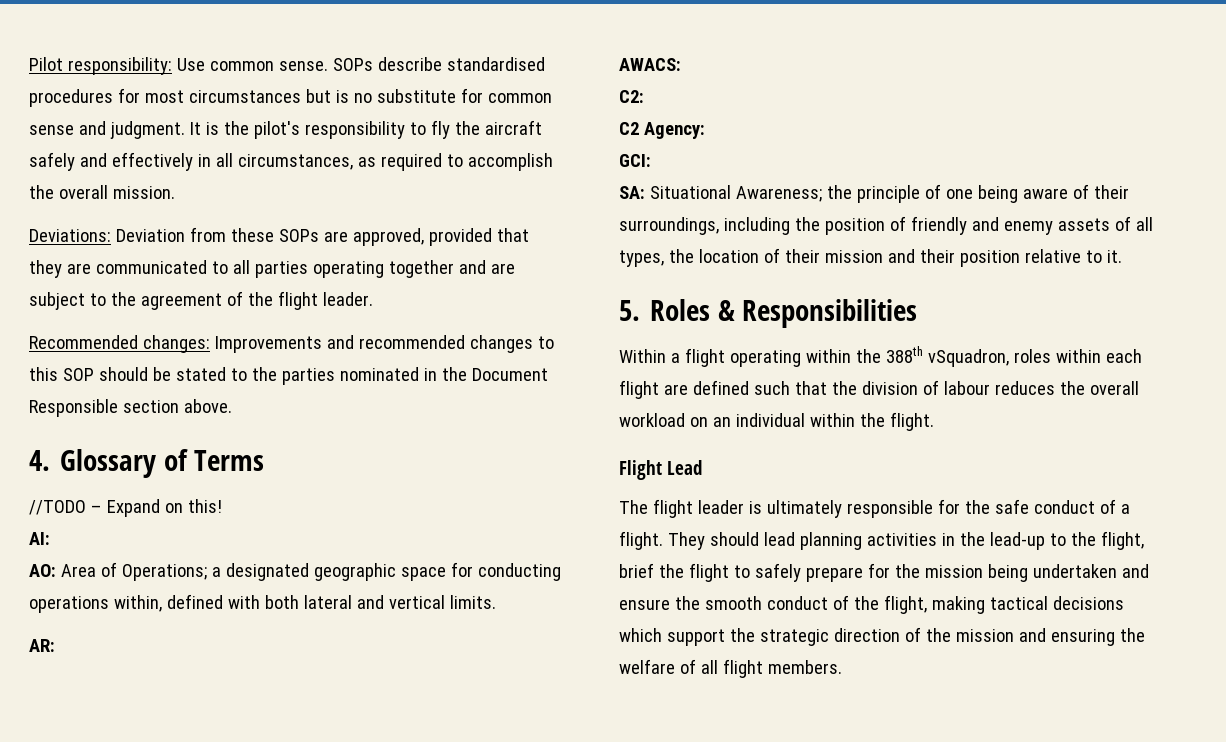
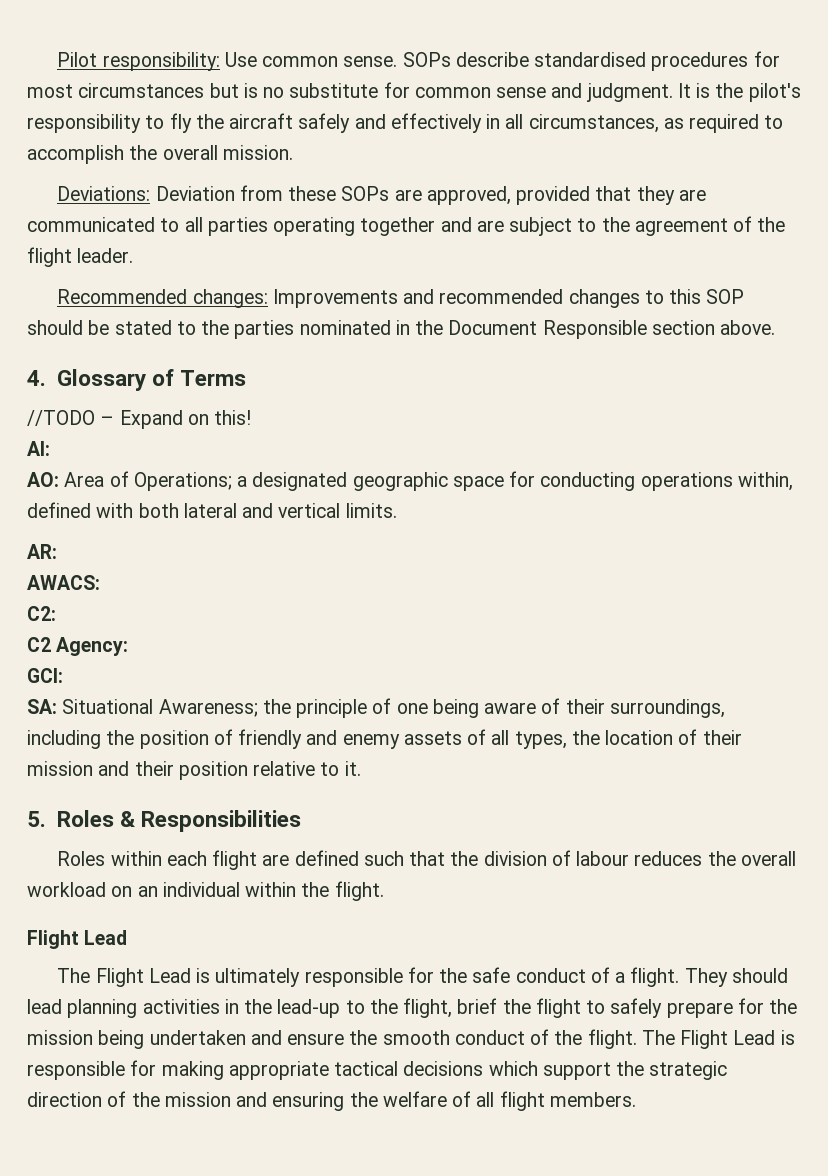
[619,346,1051,367] Within a flight operating within the 388th vSquadron, roles -> [57,851,106,866] Roles
[652,499,744,518] flight leader -> [95,968,191,987] Flight Lead
[883,595,985,614] flight, making -> [587,1029,795,1049] [27,1060,329,1080] flight. The Flight Lead is responsible for making appropriate

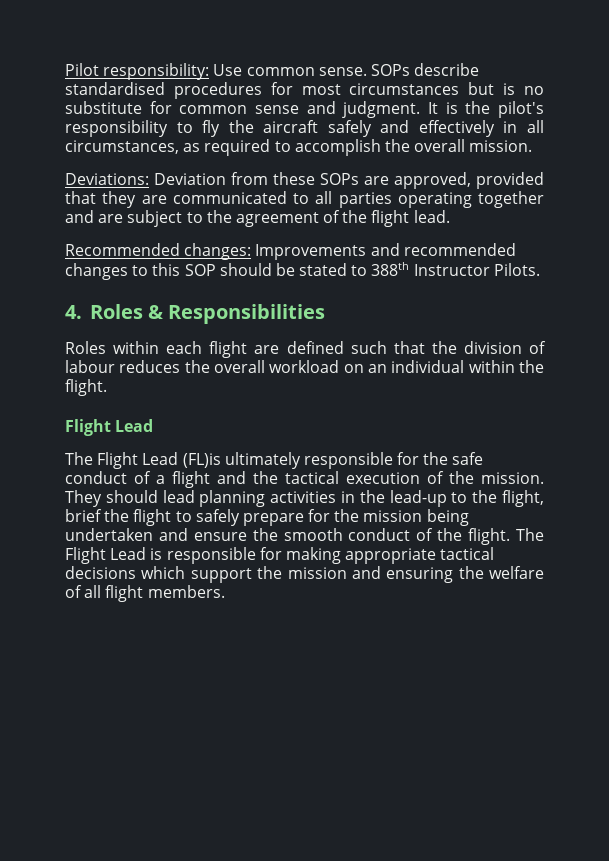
[77,248,134,263] leader. -> [413,210,450,223] lead.
[201,320,776,339] [27,369,247,391] [27,410,252,429] [27,441,50,456] [27,471,793,491] [27,502,397,518] [27,544,57,559] [27,575,100,590] [27,606,56,621] [27,637,129,656] [27,668,63,683] [27,698,725,718] [27,729,742,749] [27,761,361,780] [27,811,46,827] the parties nominated in the Document Responsible section above. // 4. Glossary of Terms // //TODO – Expand on this! // AI: // AO: Area of Operations; a designated geographic space for conducting operations within, defined with both lateral and vertical limits. // AR: // AWACS: // C2: // C2 Agency: // GCI: // SA: Situational Awareness; the principle of one being aware of their surroundings, including the position of friendly and enemy assets of all types, the location of their mission and their position relative to it. // 5. -> [371,262,540,276] [65,305,82,319] 388th Instructor Pilots. // 4.
[196,968,211,983] is -> [182,453,221,468] (FL)is
[630,967,680,987] flight. -> [172,471,544,488] flight and the tactical execution of the mission.
[649,1061,728,1080] [27,1091,160,1107] strategic direction of the -> (283, 572) none

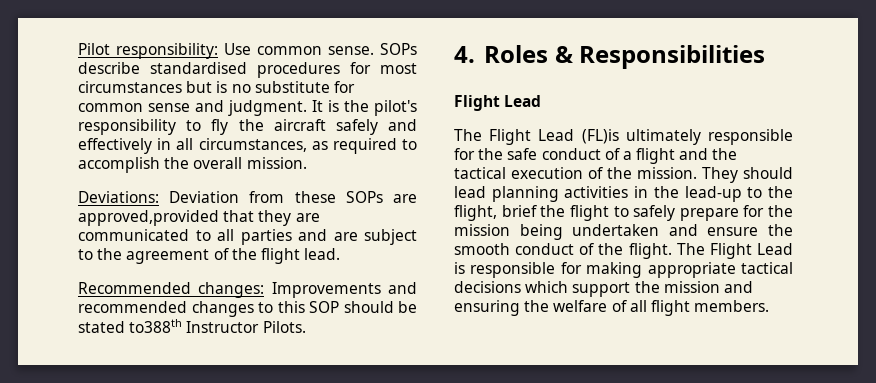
[394,172,544,189] approved, provided -> [78,210,219,226] approved,provided
[397,191,544,208] operating together -> (292, 237) none
[351,262,410,276] to 388th -> [129,319,183,333] to388th
[65,341,547,358] [65,360,544,373] [65,379,107,396] // Roles within each flight are defined such that the division of labour reduces the overall workload on an individual within the flight. -> (766, 57) none

